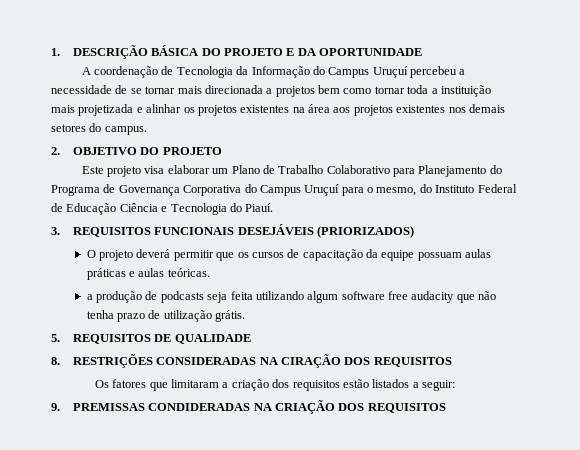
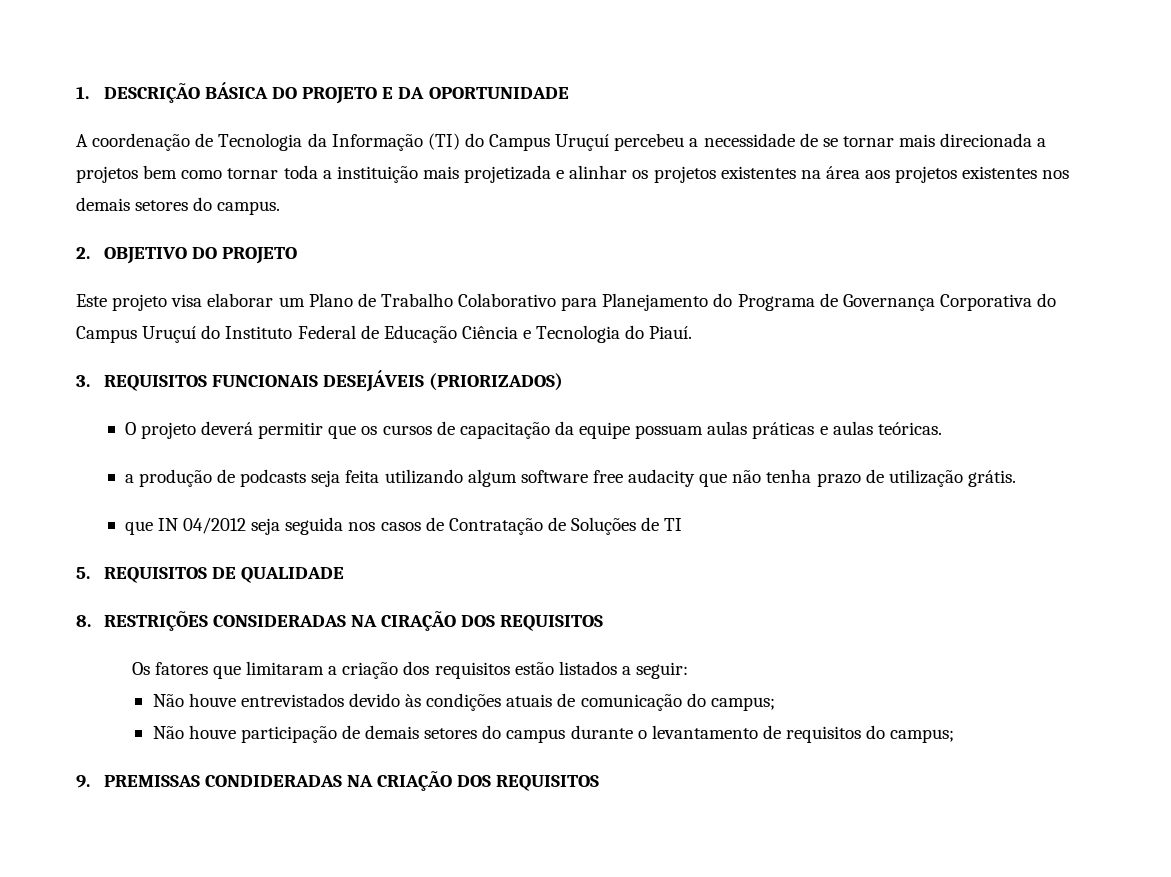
(310, 72) none -> [427,133,460,150] (TI)
[341,187,417,196] para o mesmo, -> (197, 334) none
(246, 316) none -> [124,517,683,535] // que IN 04/2012 seja seguida nos casos de Contratação de Soluções de TI
(455, 385) none -> [152,693,775,711] [152,725,955,743] // Não houve entrevistados devido às condições atuais de comunicação do campus; // Não houve participação de demais setores do campus durante o levantamento de requisitos do campus;

